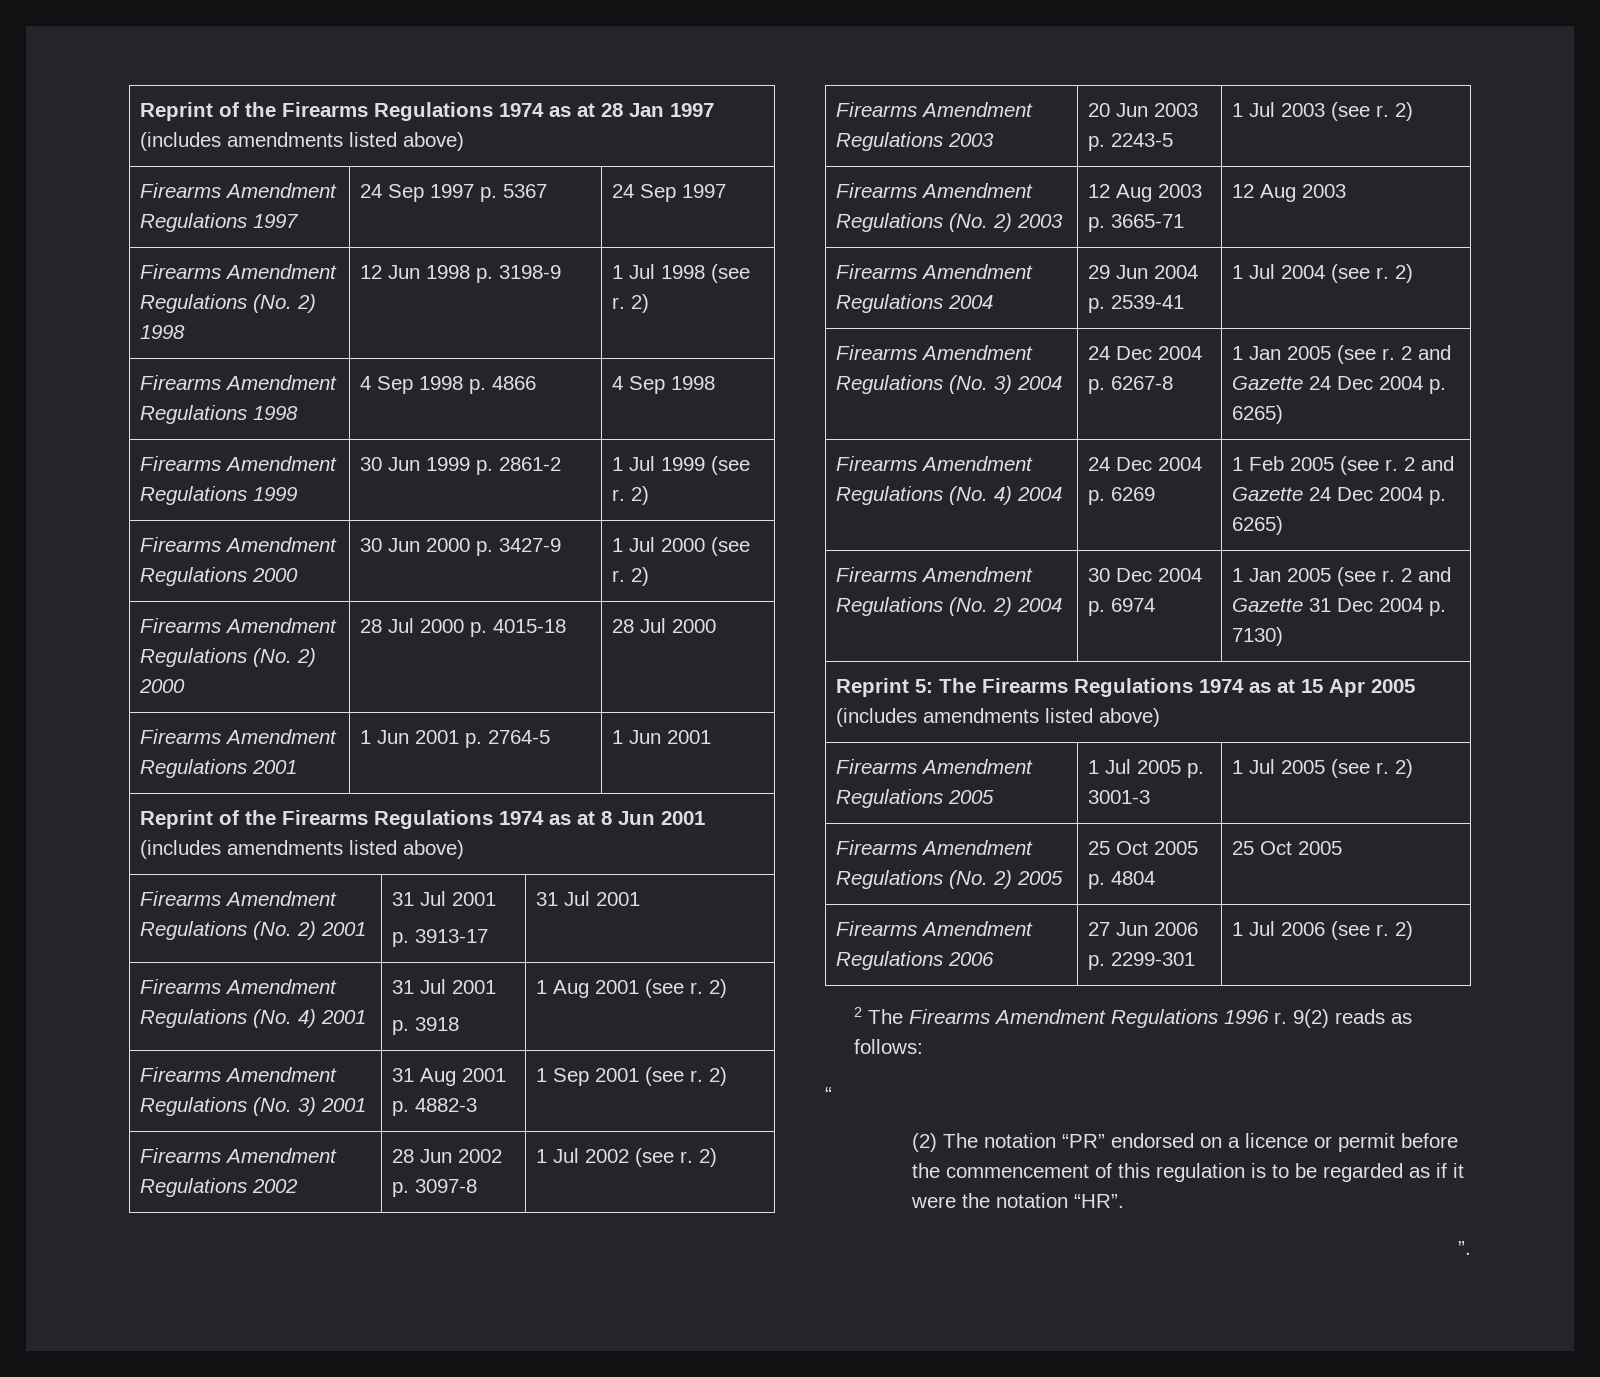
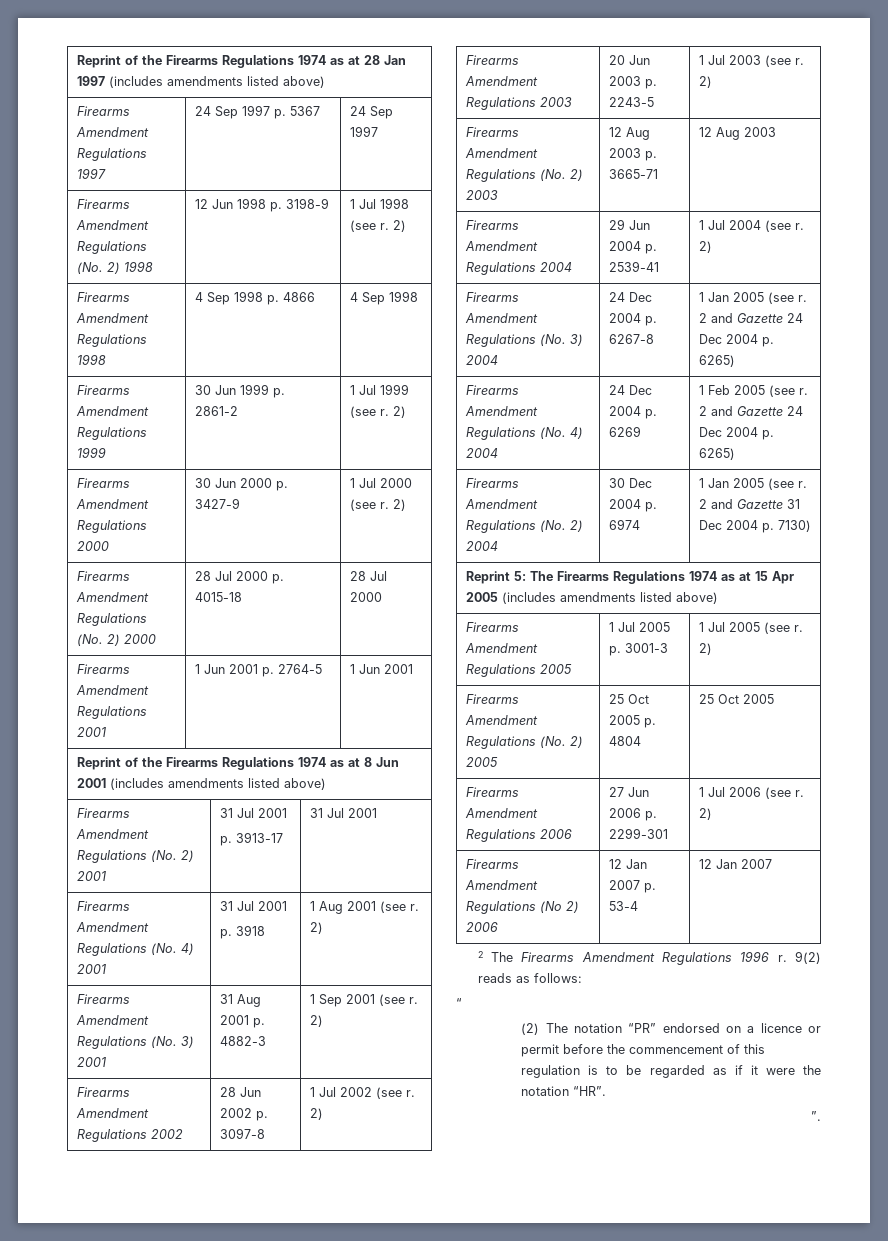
(1413, 930) none -> [465,859,519,869] [464,880,538,890] [465,901,579,914] [465,922,498,932] [608,859,647,869] [608,880,656,893] [608,901,638,911] [698,859,772,869] // Firearms Amendment Regulations (No 2) 2006 | 12 Jan 2007 p. 53-4 | 12 Jan 2007

